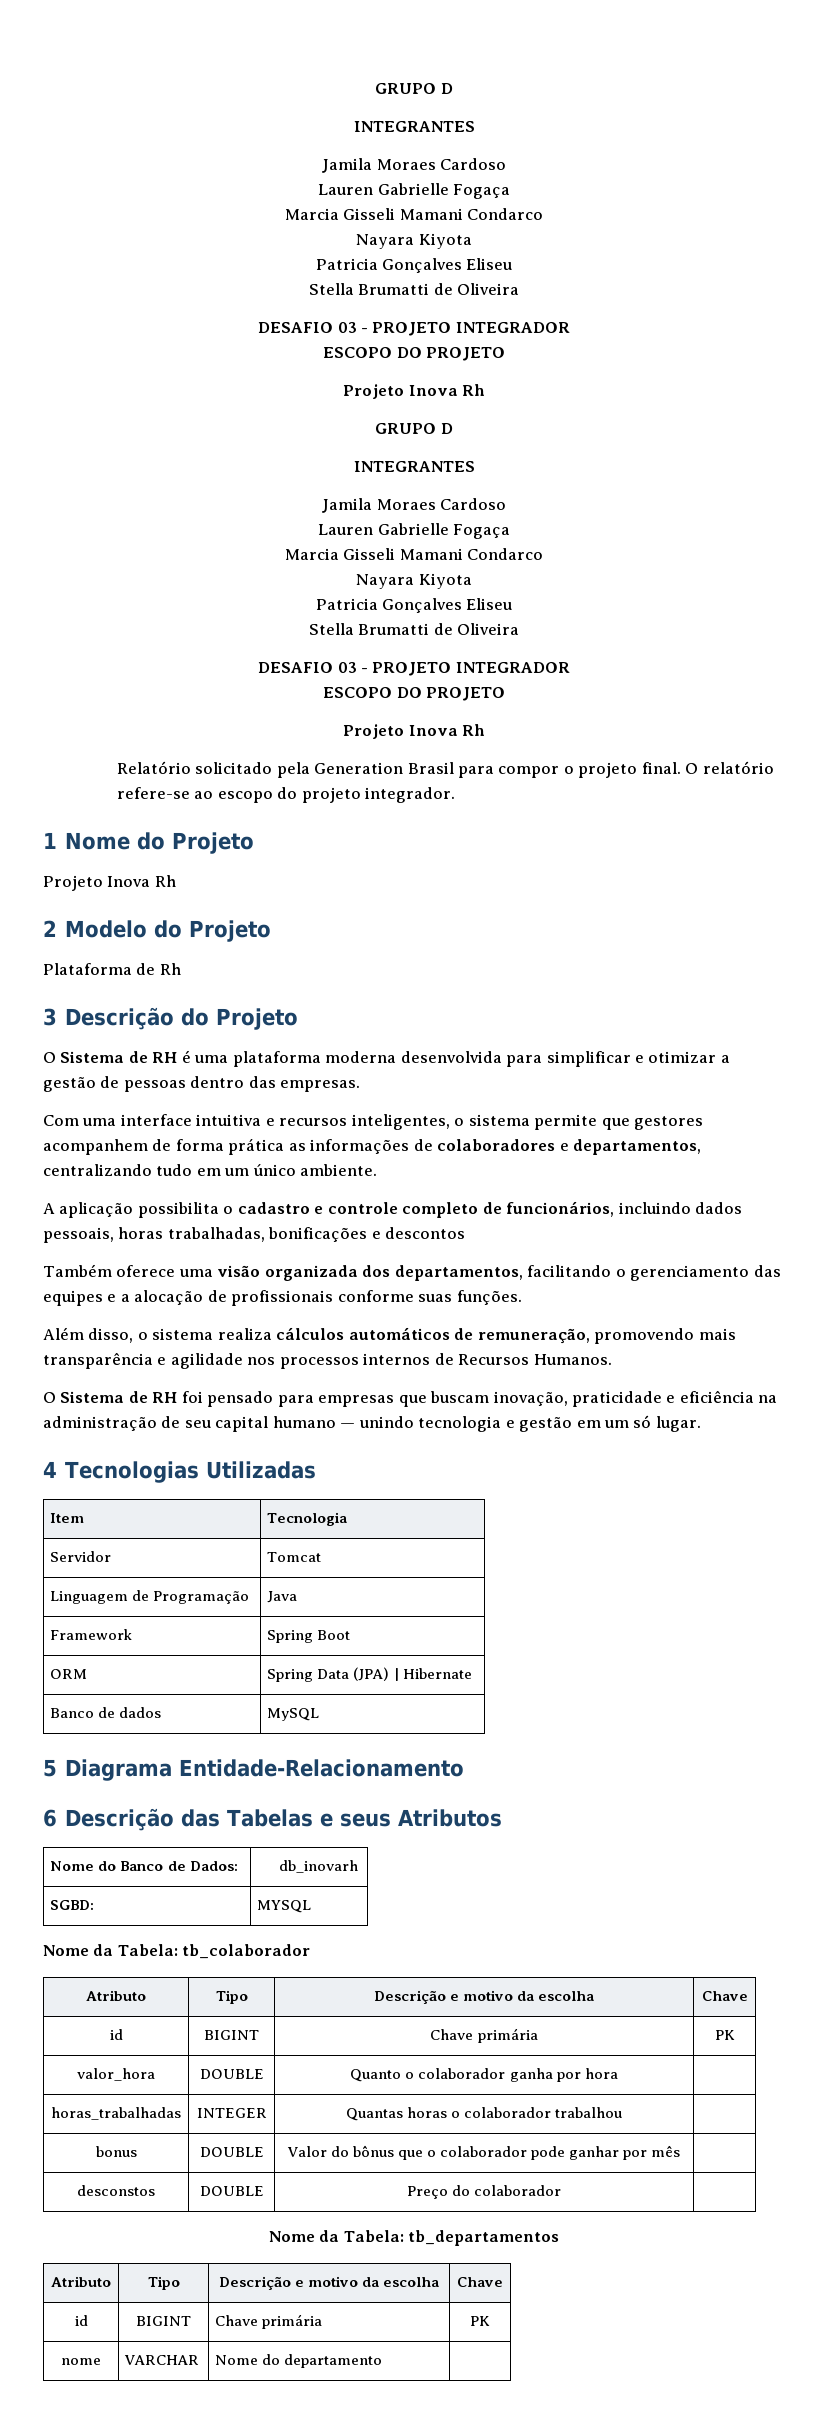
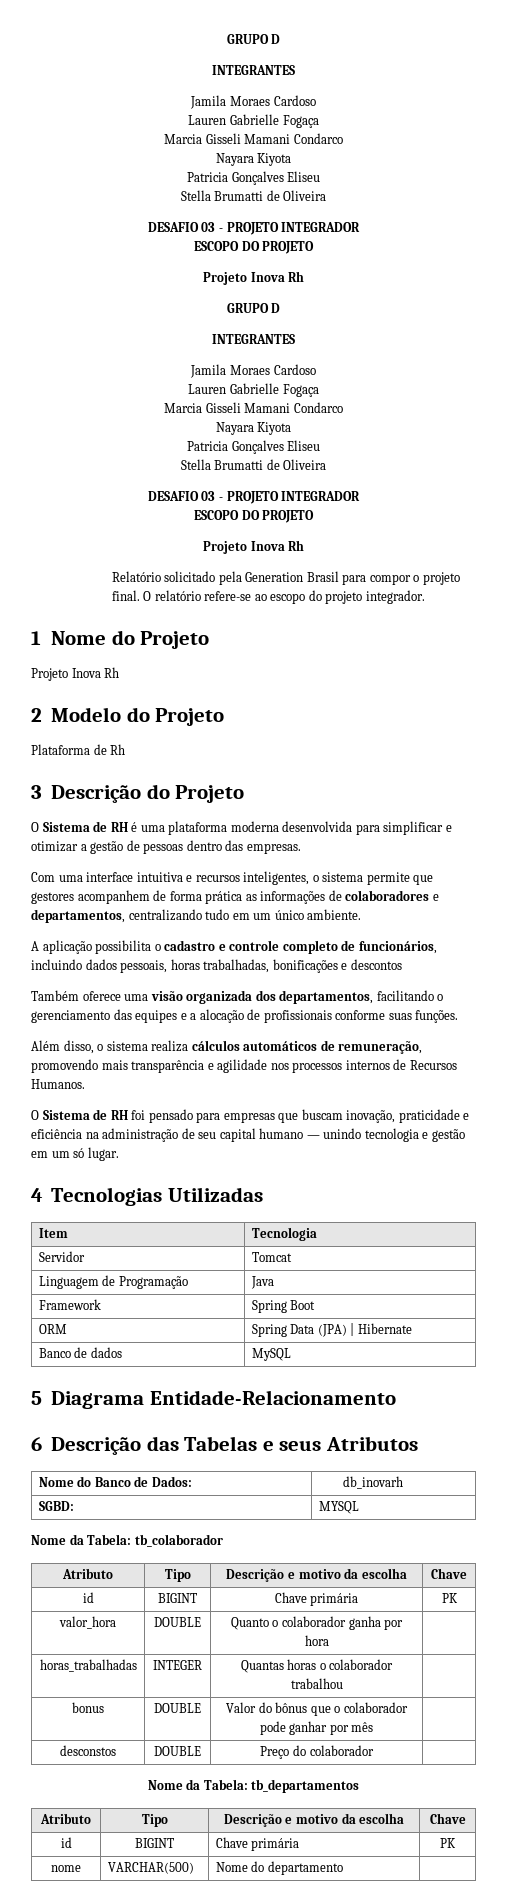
[124,2355,200,2365] VARCHAR -> [107,1862,194,1874] VARCHAR(500)

